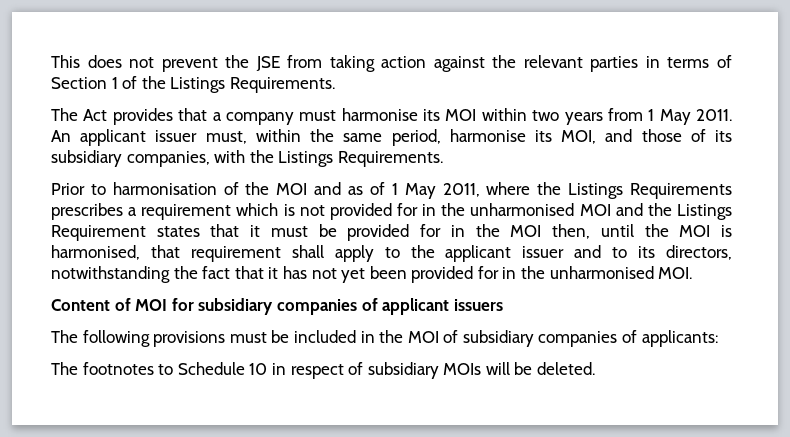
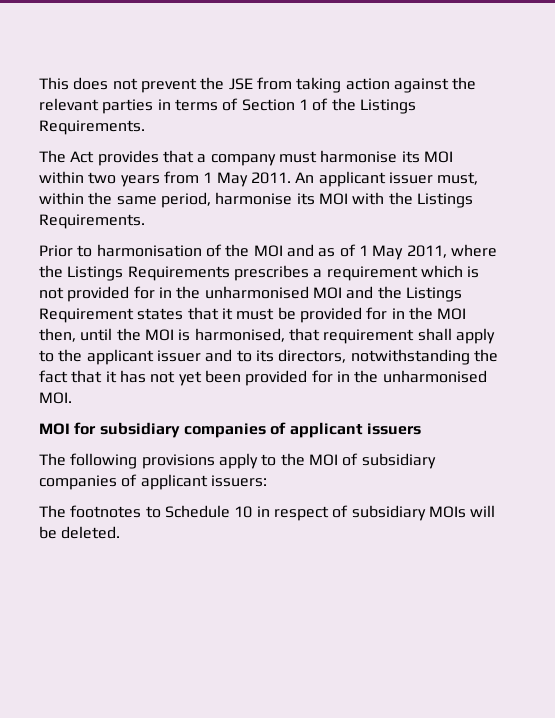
[561,129,732,144] [51,150,210,167] MOI, and those of its subsidiary companies, -> [318,193,348,205] MOI
[51,298,131,311] Content of -> (72, 398) none
[229,330,375,343] must be included in -> [218,453,277,469] apply to
[641,330,718,347] applicants: -> [140,474,267,490] applicant issuers:

